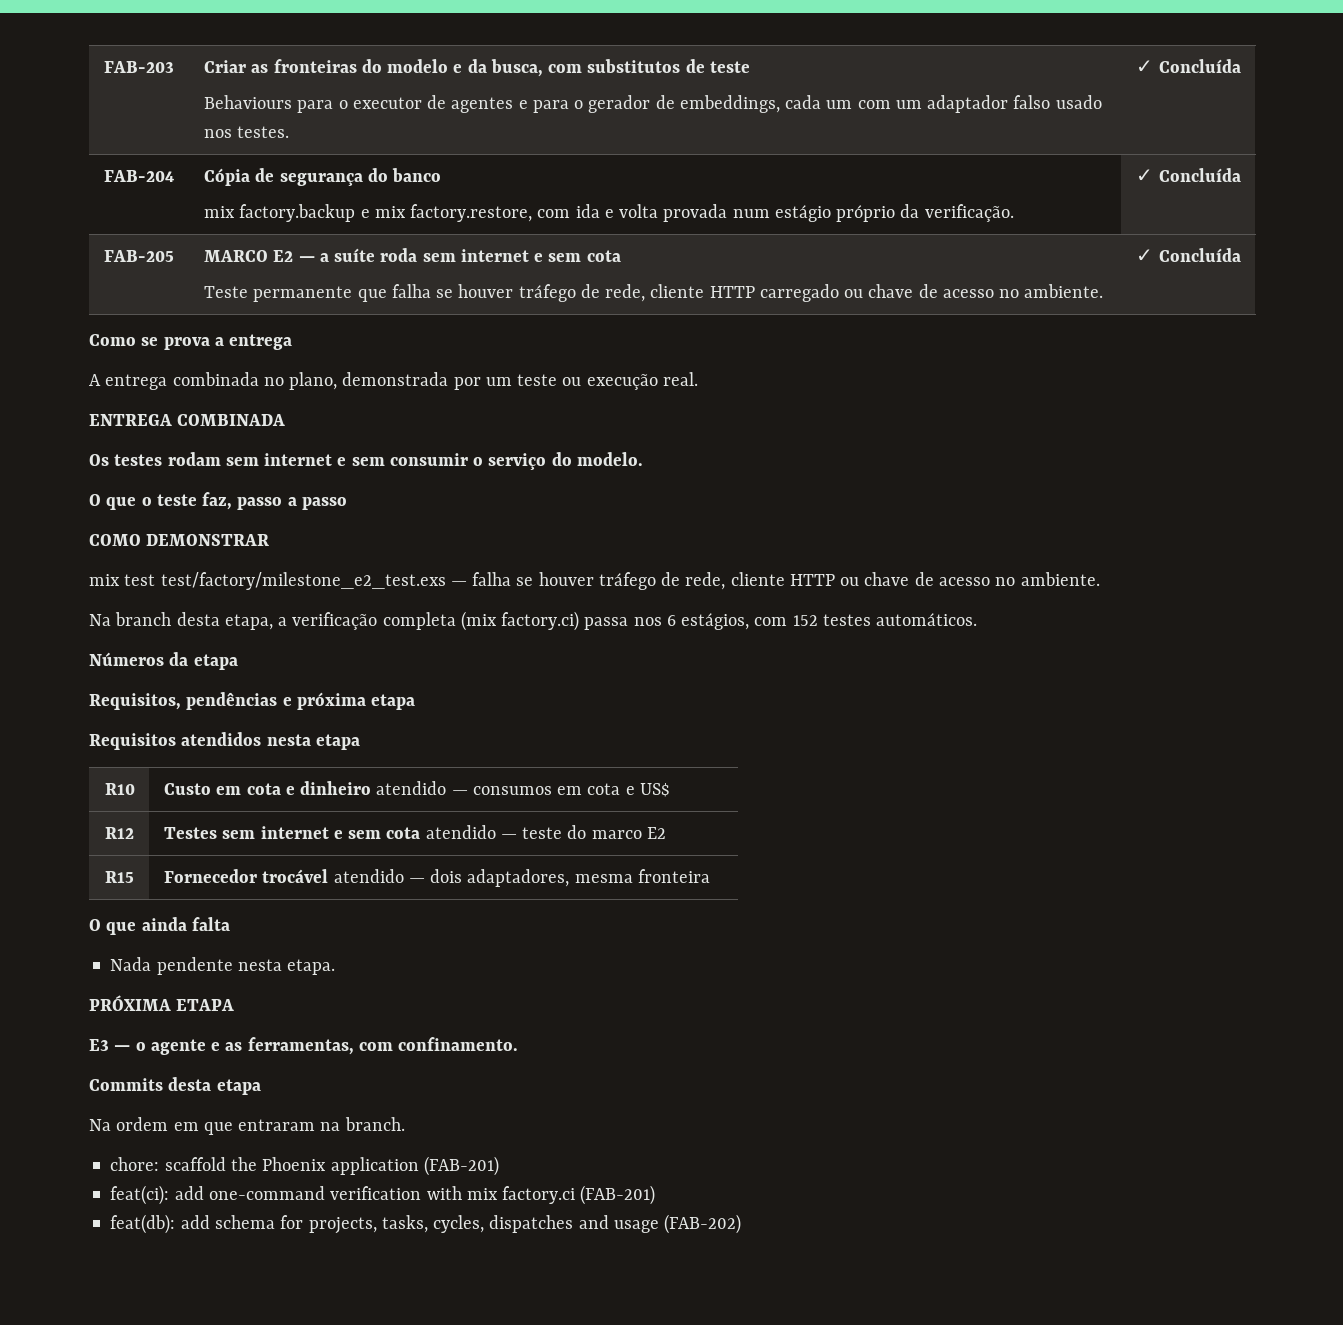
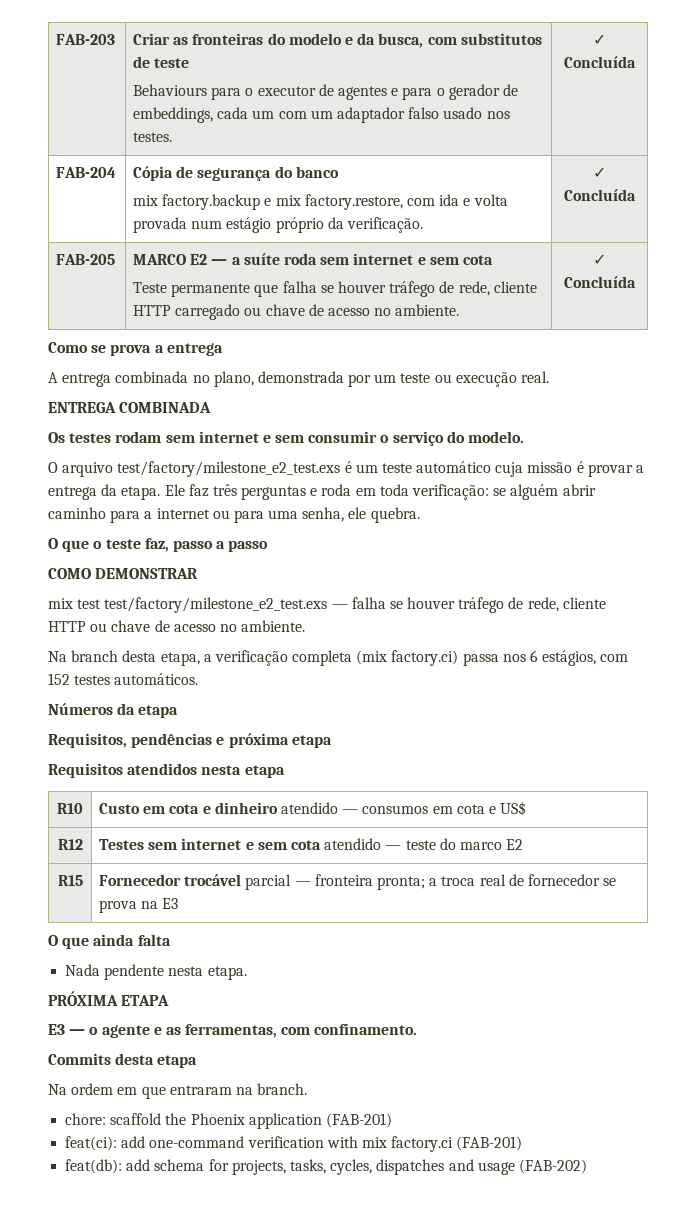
(643, 459) none -> [48,461,645,477] [48,484,596,500] [48,507,420,523] // O arquivo test/factory/milestone_e2_test.exs é um teste automático cuja missão é provar a entrega da etapa. Ele faz três perguntas e roda em toda verificação: se alguém abrir caminho para a internet ou para uma senha, ele quebra.
[333,869,710,887] atendido — dois adaptadores, mesma fronteira -> [245,874,617,890] [99,898,179,913] parcial — fronteira pronta; a troca real de fornecedor se prova na E3

